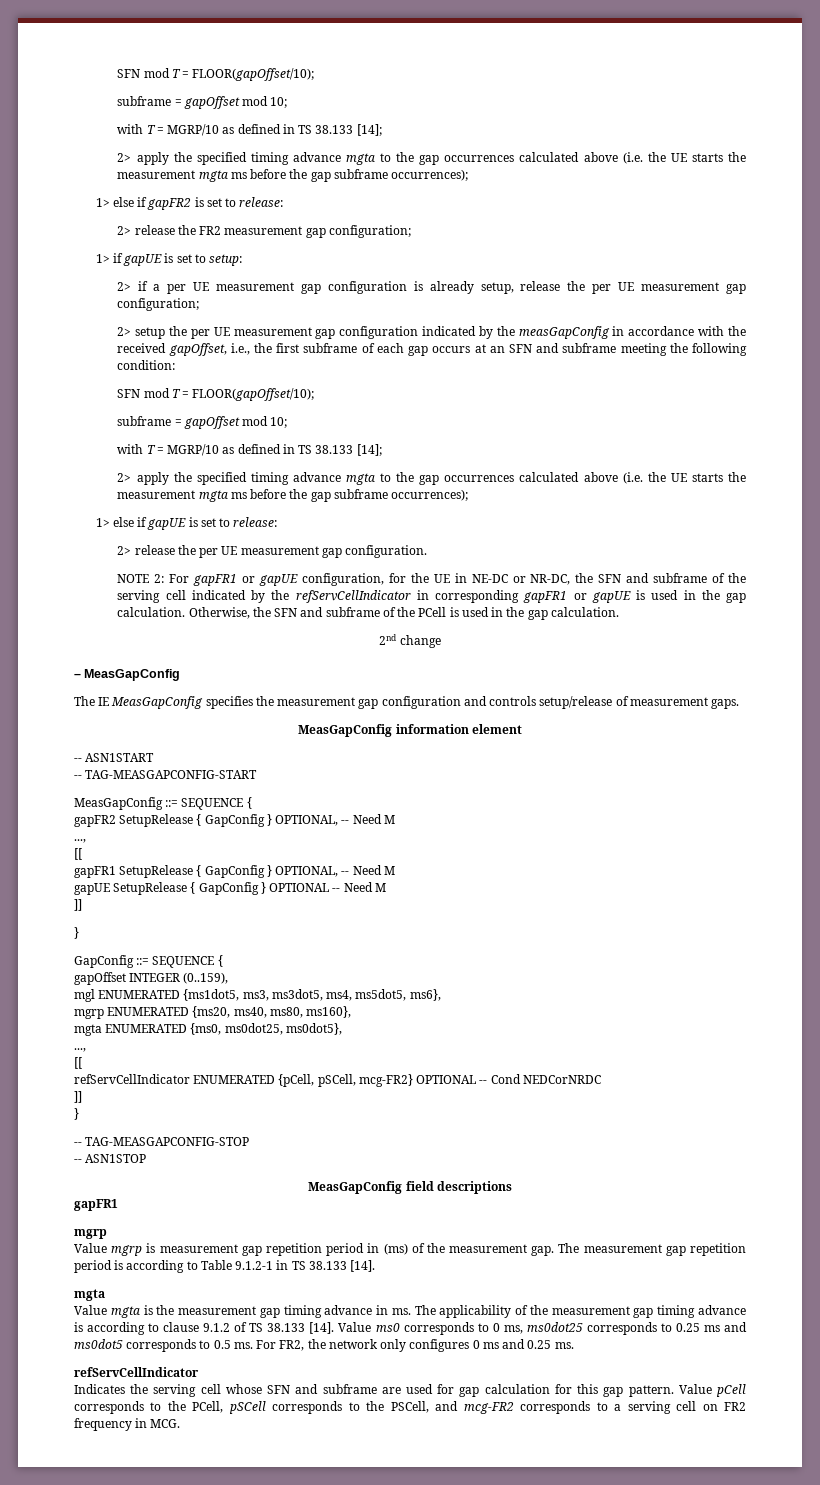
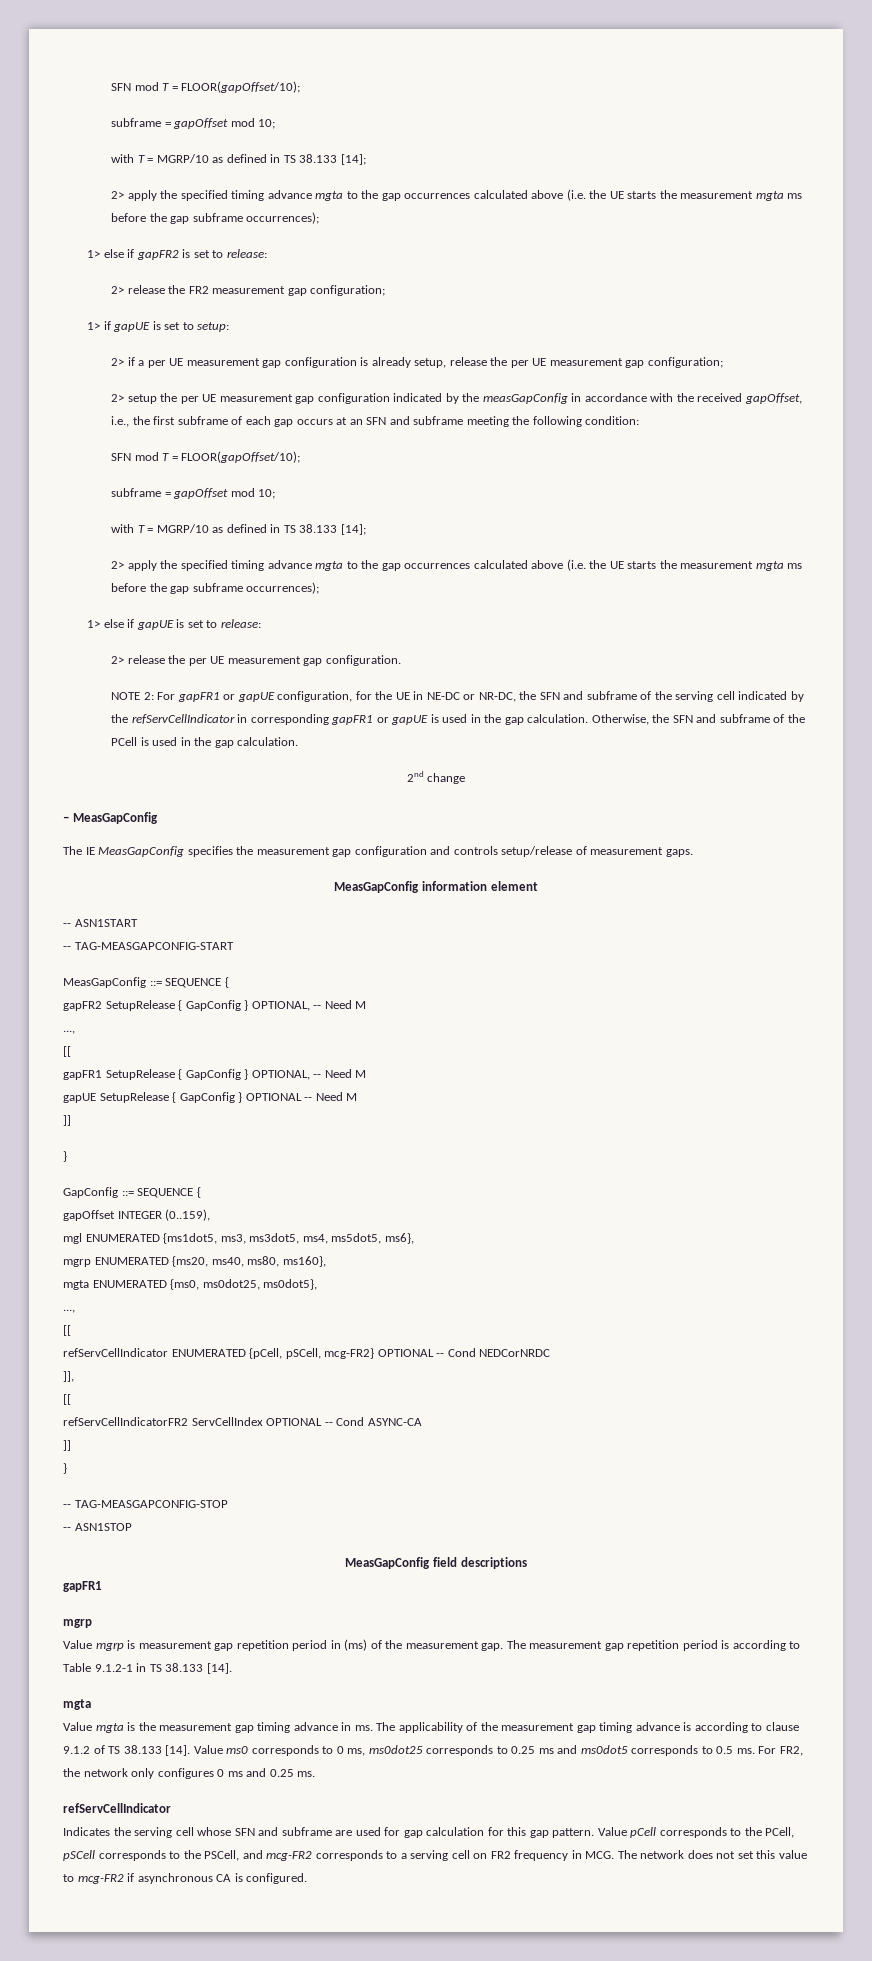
(601, 1079) none -> [63,1371,74,1382] [63,1394,71,1405] [63,1417,422,1426] // ]], // [[ // refServCellIndicatorFR2 ServCellIndex OPTIONAL -- Cond ASYNC-CA
(181, 1423) none -> [617,1850,807,1859] [63,1873,308,1884] The network does not set this value to mcg-FR2 if asynchronous CA is configured.

